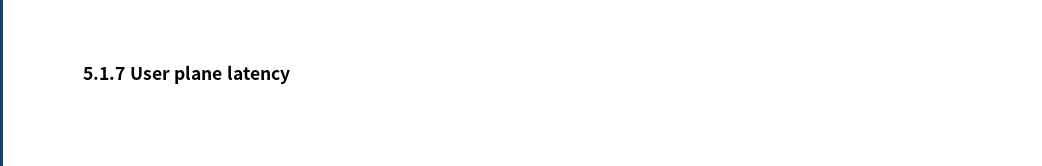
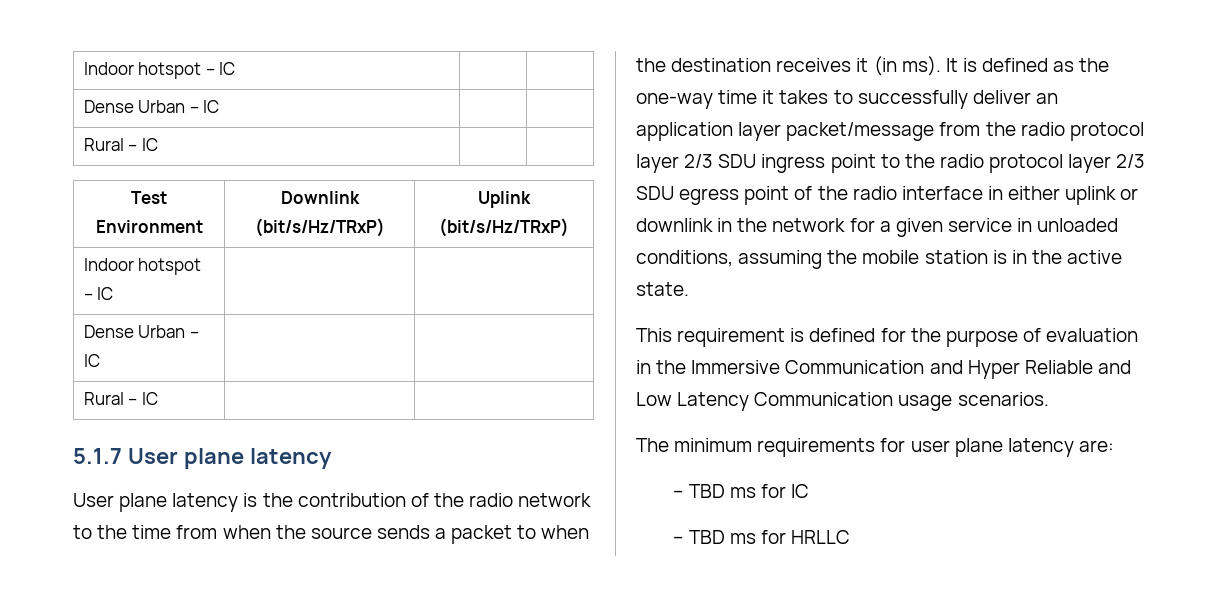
[83,65,291,84] 5.1.7 User plane latency -> [83,62,236,79] [83,100,220,113] [83,138,158,151] [131,191,167,204] [95,220,203,233] [280,191,360,204] [254,218,385,237] [478,191,531,208] [439,218,569,237] [83,258,202,275] [83,287,114,300] [83,325,199,338] [83,354,100,367] [83,392,158,405] [73,448,332,469] [73,493,592,512] [73,525,590,544] [636,56,1110,76] [636,90,1058,109] [636,122,1144,141] [636,154,1146,173] [636,186,1139,205] [636,218,1119,237] [636,250,1123,269] [636,282,689,296] [636,328,1139,347] [636,360,1131,379] [636,392,1049,411] [636,438,1114,457] [673,484,809,498] [673,530,850,544] Indoor hotspot – IC | | // Dense Urban – IC | | // Rural – IC | | // Test Environment | Downlink (bit/s/Hz/TRxP) | Uplink (bit/s/Hz/TRxP) // Indoor hotspot – IC | | // Dense Urban – IC | | // Rural – IC | | // 5.1.7 User plane latency // User plane latency is the contribution of the radio network to the time from when the source sends a packet to when the destination receives it (in ms). It is defined as the one-way time it takes to successfully deliver an application layer packet/message from the radio protocol layer 2/3 SDU ingress point to the radio protocol layer 2/3 SDU egress point of the radio interface in either uplink or downlink in the network for a given service in unloaded conditions, assuming the mobile station is in the active state. // This requirement is defined for the purpose of evaluation in the Immersive Communication and Hyper Reliable and Low Latency Communication usage scenarios. // The minimum requirements for user plane latency are: // – TBD ms for IC // – TBD ms for HRLLC

